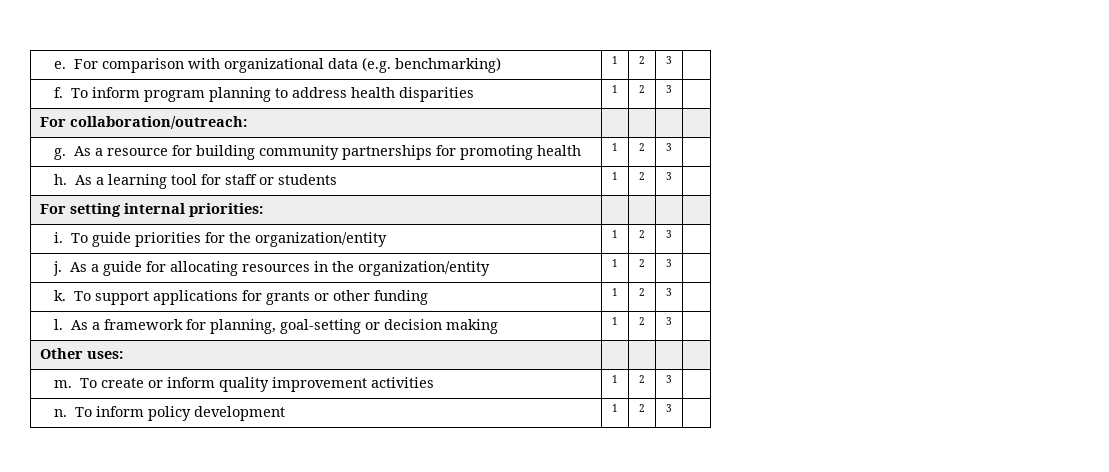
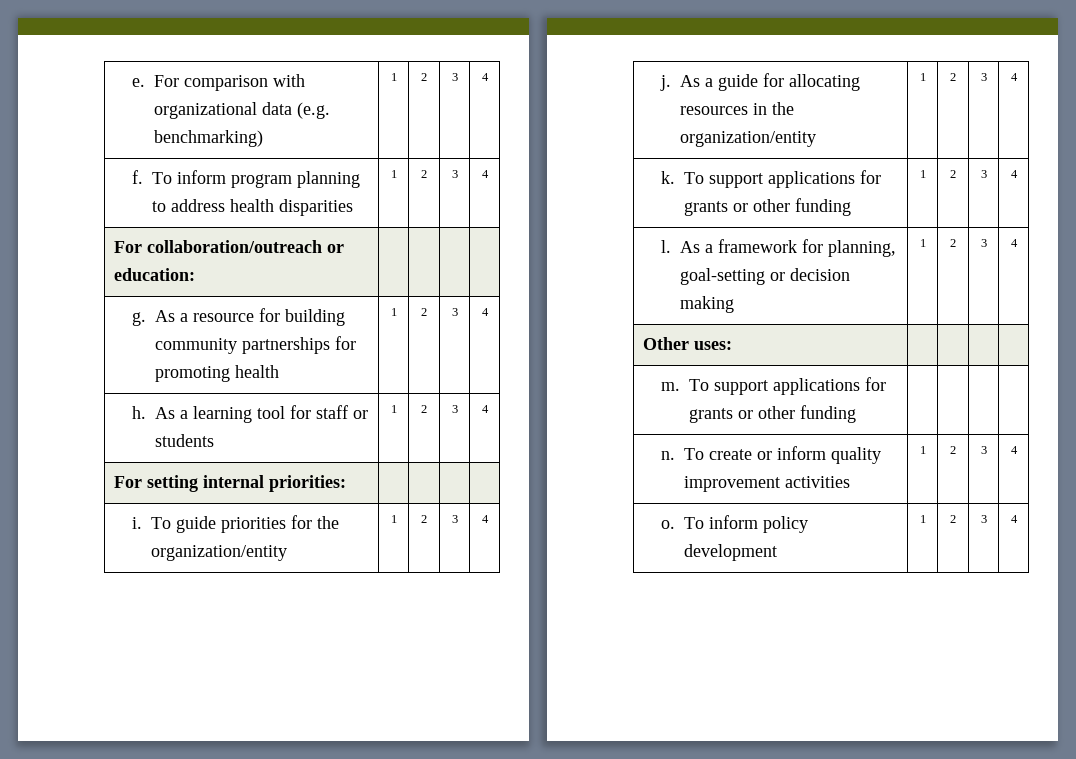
(672, 60) none -> [481,73,489,81] 4
[39,116,247,129] // For collaboration/outreach: -> [481,170,489,178] [114,240,345,253] [114,268,196,281] 4 // For collaboration/outreach or education:
(672, 147) none -> [481,308,489,316] 4
(672, 176) none -> [481,405,489,413] 4
(672, 234) none -> [481,515,489,523] 4
(672, 263) none -> [1010,73,1018,81] 4
(672, 292) none -> [1010,170,1018,178] 4
(672, 321) none -> [1010,239,1018,247] 4
(97, 383) none -> [714,377,887,395] [689,405,857,423] [661,448,705,460] support applications for grants or other funding | | | | // n. To
[54,409,68,417] // n. -> [1010,446,1018,454] [661,520,676,529] 4 // o.
(672, 408) none -> [1010,515,1018,523] 4

